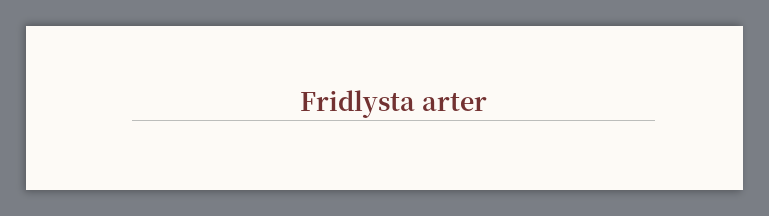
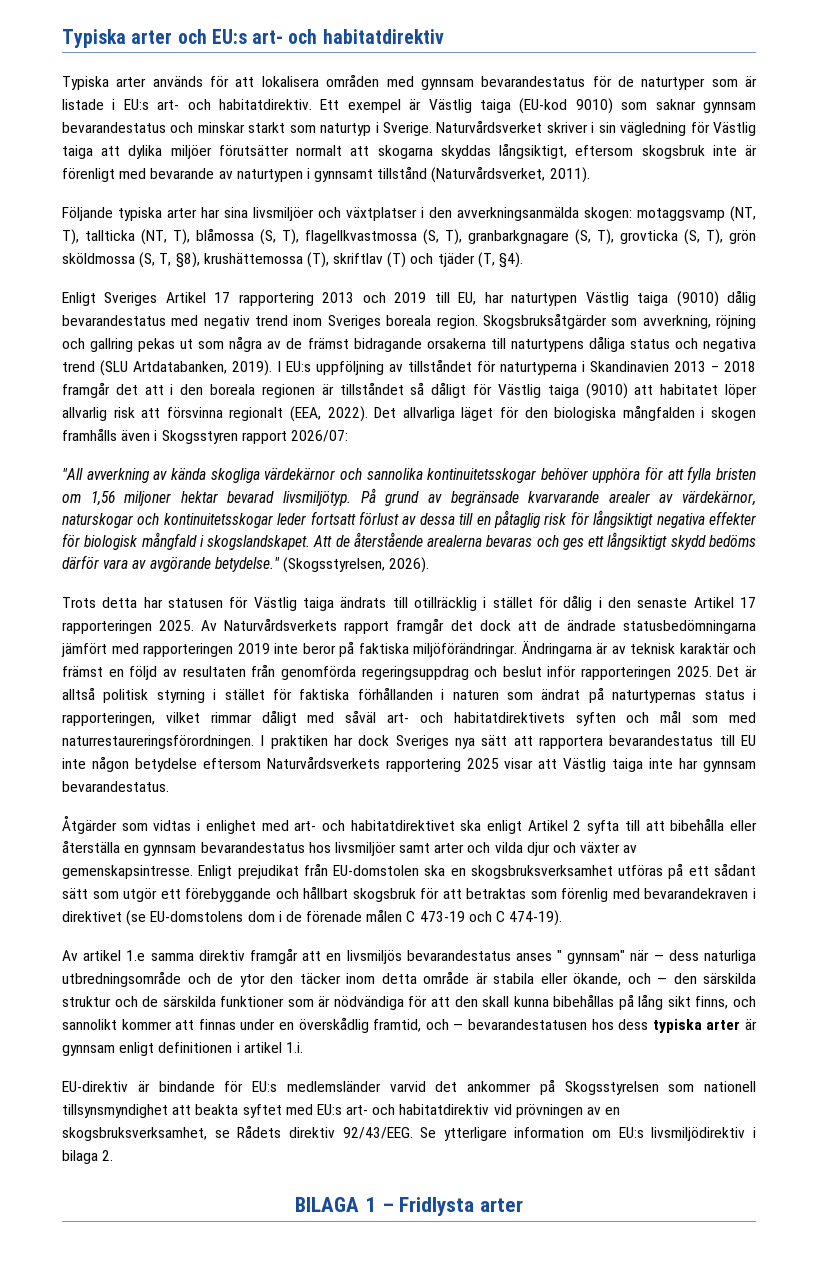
(300, 104) none -> [62,29,444,48] [62,74,758,90] [62,98,756,114] [62,120,757,136] [62,143,758,159] [62,166,590,183] [62,206,756,222] [62,228,756,245] [62,252,524,268] [62,290,756,307] [62,313,756,329] [62,336,756,352] [62,359,756,376] [62,382,758,399] [62,405,757,422] [62,428,348,444] [62,466,756,483] [62,488,757,506] [62,510,756,528] [62,532,756,550] [62,555,430,573] [62,595,757,611] [62,618,756,634] [61,640,756,657] [62,664,757,680] [62,687,756,703] [62,710,756,726] [62,735,756,749] [62,756,756,772] [62,781,169,792] [62,816,758,834] [62,840,638,856] [62,863,756,879] [62,886,756,902] [62,909,563,926] [62,948,756,964] [62,971,756,987] [62,994,756,1010] [62,1017,758,1033] [62,1042,303,1056] [62,1079,756,1095] [62,1104,621,1118] [62,1125,756,1141] [62,1150,114,1164] [295,1197,394,1212] Typiska arter och EU:s art- och habitatdirektiv // Typiska arter används för att lokalisera områden med gynnsam bevarandestatus för de naturtyper som är listade i EU:s art- och habitatdirektiv. Ett exempel är Västlig taiga (EU-kod 9010) som saknar gynnsam bevarandestatus och minskar starkt som naturtyp i Sverige. Naturvårdsverket skriver i sin vägledning för Västlig taiga att dylika miljöer förutsätter normalt att skogarna skyddas långsiktigt, eftersom skogsbruk inte är förenligt med bevarande av naturtypen i gynnsamt tillstånd (Naturvårdsverket, 2011). // Följande typiska arter har sina livsmiljöer och växtplatser i den avverkningsanmälda skogen: motaggsvamp (NT, T), tallticka (NT, T), blåmossa (S, T), flagellkvastmossa (S, T), granbarkgnagare (S, T), grovticka (S, T), grön sköldmossa (S, T, §8), krushättemossa (T), skriftlav (T) och tjäder (T, §4). // Enligt Sveriges Artikel 17 rapportering 2013 och 2019 till EU, har naturtypen Västlig taiga (9010) dålig bevarandestatus med negativ trend inom Sveriges boreala region. Skogsbruksåtgärder som avverkning, röjning och gallring pekas ut som några av de främst bidragande orsakerna till naturtypens dåliga status och negativa trend (SLU Artdatabanken, 2019). I EU:s uppföljning av tillståndet för naturtyperna i Skandinavien 2013 – 2018 framgår det att i den boreala regionen är tillståndet så dåligt för Västlig taiga (9010) att habitatet löper allvarlig risk att försvinna regionalt (EEA, 2022). Det allvarliga läget för den biologiska mångfalden i skogen framhålls även i Skogsstyren rapport 2026/07: // "All avverkning av kända skogliga värdekärnor och sannolika kontinuitetsskogar behöver upphöra för att fylla bristen om 1,56 miljoner hektar bevarad livsmiljötyp. På grund av begränsade kvarvarande arealer av värdekärnor, naturskogar och kontinuitetsskogar leder fortsatt förlust av dessa till en påtaglig risk för långsiktigt negativa effekter för biologisk mångfald i skogslandskapet. Att de återstående arealerna bevaras och ges ett långsiktigt skydd bedöms därför vara av avgörande betydelse." (Skogsstyrelsen, 2026). // Trots detta har statusen för Västlig taiga ändrats till otillräcklig i stället för dålig i den senaste Artikel 17 rapporteringen 2025. Av Naturvårdsverkets rapport framgår det dock att de ändrade statusbedömningarna jämfört med rapporteringen 2019 inte beror på faktiska miljöförändringar. Ändringarna är av teknisk karaktär och främst en följd av resultaten från genomförda regeringsuppdrag och beslut inför rapporteringen 2025. Det är alltså politisk styrning i stället för faktiska förhållanden i naturen som ändrat på naturtypernas status i rapporteringen, vilket rimmar dåligt med såväl art- och habitatdirektivets syften och mål som med naturrestaureringsförordningen. I praktiken har dock Sveriges nya sätt att rapportera bevarandestatus till EU inte någon betydelse eftersom Naturvårdsverkets rapportering 2025 visar att Västlig taiga inte har gynnsam bevarandestatus. // Åtgärder som vidtas i enlighet med art- och habitatdirektivet ska enligt Artikel 2 syfta till att bibehålla eller återställa en gynnsam bevarandestatus hos livsmiljöer samt arter och vilda djur och växter av gemenskapsintresse. Enligt prejudikat från EU-domstolen ska en skogsbruksverksamhet utföras på ett sådant sätt som utgör ett förebyggande och hållbart skogsbruk för att betraktas som förenlig med bevarandekraven i direktivet (se EU-domstolens dom i de förenade målen C 473-19 och C 474-19). // Av artikel 1.e samma direktiv framgår att en livsmiljös bevarandestatus anses " gynnsam" när — dess naturliga utbredningsområde och de ytor den täcker inom detta område är stabila eller ökande, och — den särskilda struktur och de särskilda funktioner som är nödvändiga för att den skall kunna bibehållas på lång sikt finns, och sannolikt kommer att finnas under en överskådlig framtid, och — bevarandestatusen hos dess typiska arter är gynnsam enligt definitionen i artikel 1.i. // EU-direktiv är bindande för EU:s medlemsländer varvid det ankommer på Skogsstyrelsen som nationell tillsynsmyndighet att beakta syftet med EU:s art- och habitatdirektiv vid prövningen av en skogsbruksverksamhet, se Rådets direktiv 92/43/EEG. Se ytterligare information om EU:s livsmiljödirektiv i bilaga 2. // BILAGA 1 –

